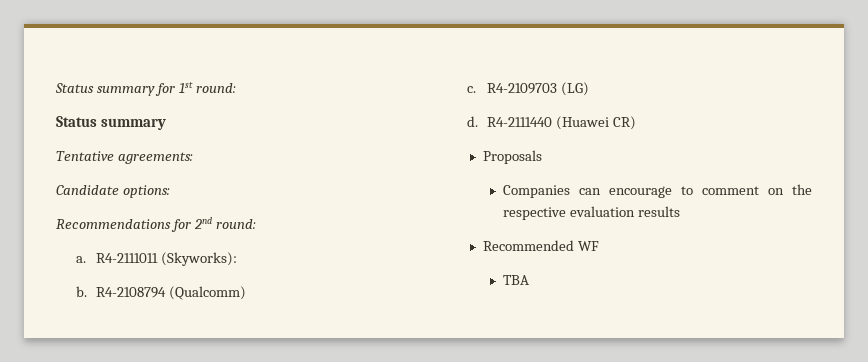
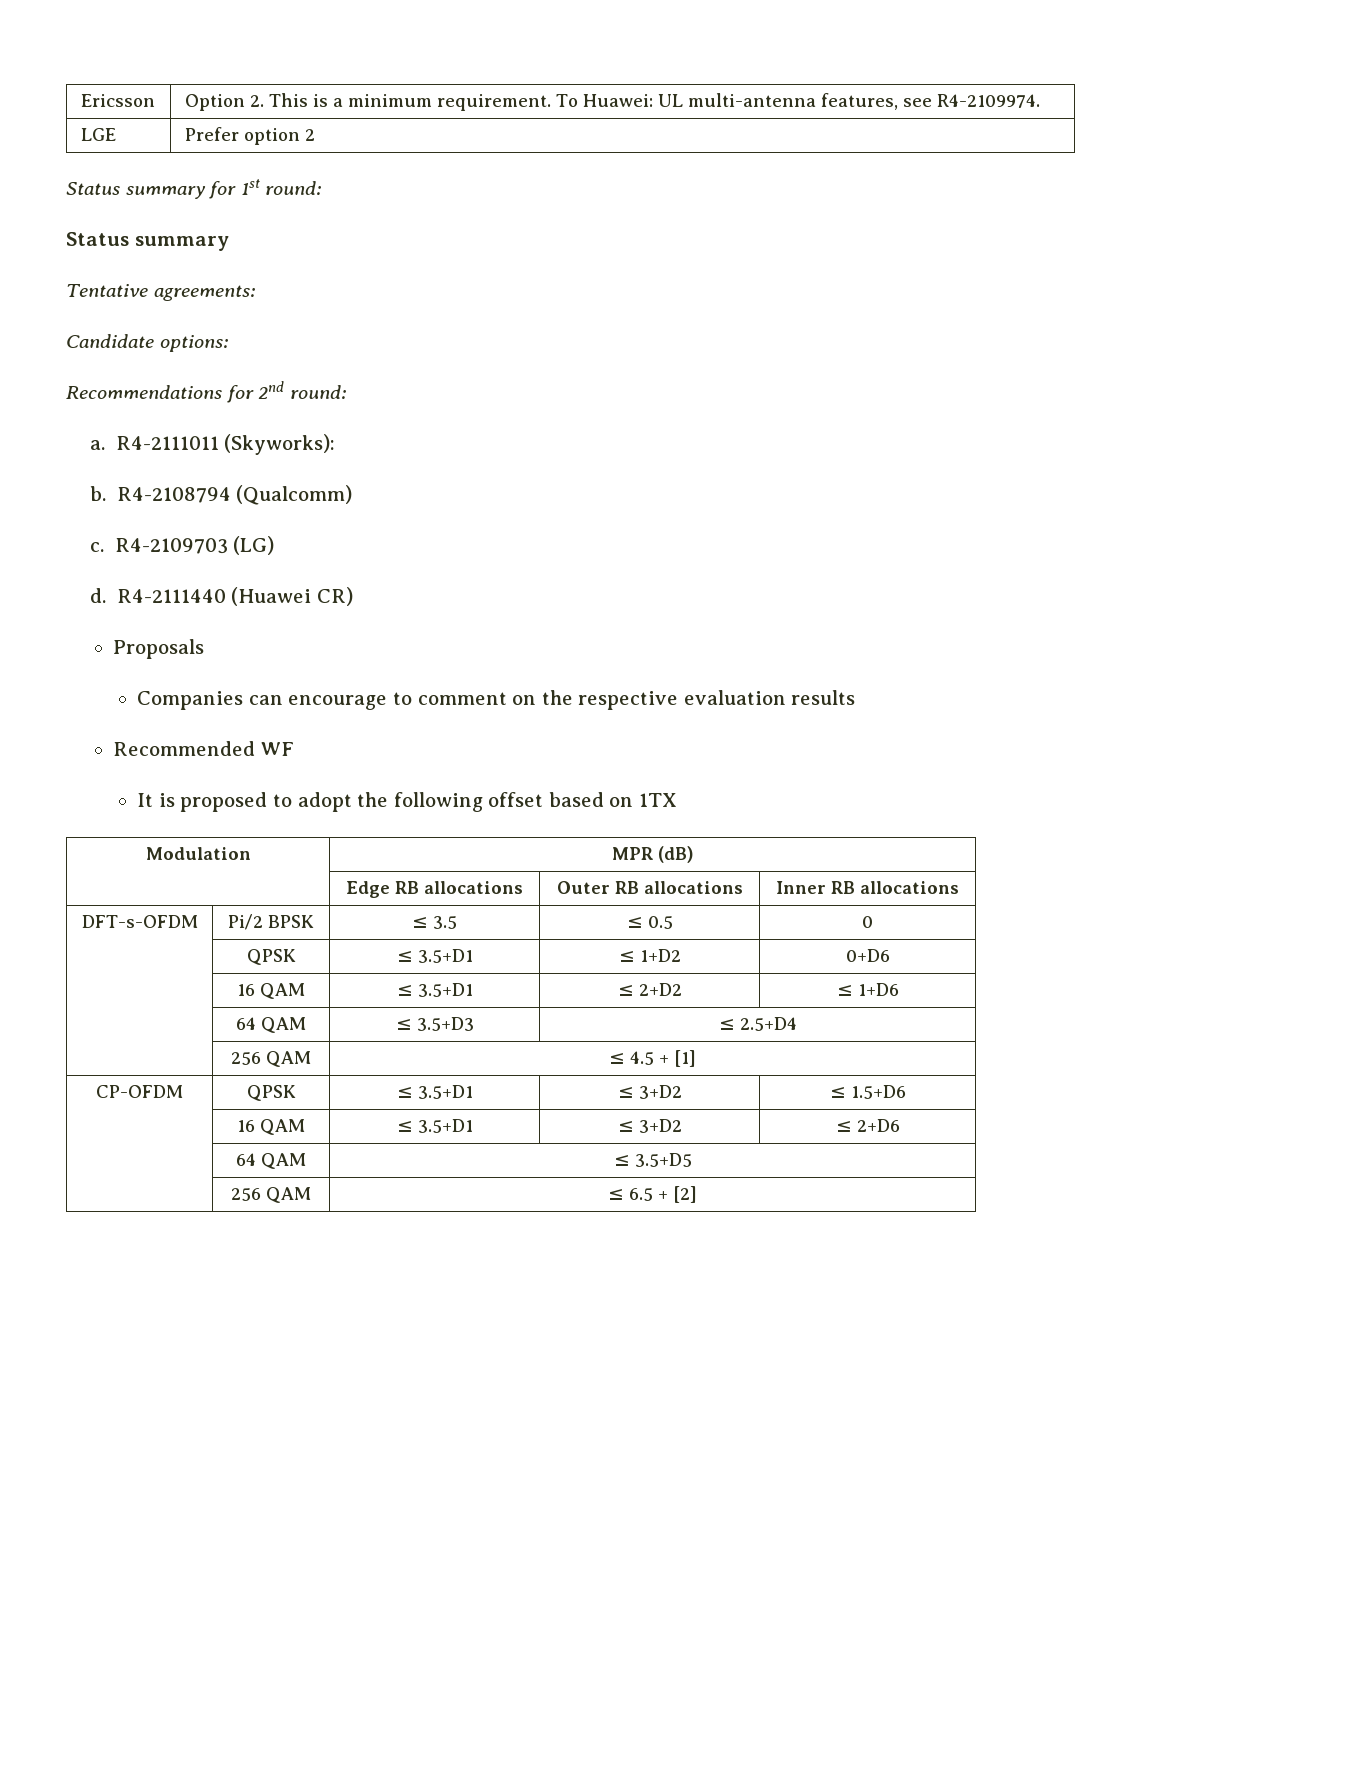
(55, 88) none -> [80,94,155,107] [184,93,1040,111] [80,128,116,141] [184,127,315,145] Ericsson | Option 2. This is a minimum requirement. To Huawei: UL multi-antenna features, see R4-2109974. // LGE | Prefer option 2 //
[503,275,530,285] TBA -> [137,792,677,812] [145,847,251,860] [611,846,694,863] [346,881,523,898] [556,881,743,894] [776,881,959,894] [81,915,198,928] [228,914,314,930] [412,916,457,929] [626,916,673,929] [862,916,873,928] [246,949,296,965] [396,949,473,963] [618,949,681,962] [845,949,890,962] [237,983,305,999] [396,983,473,997] [617,983,682,996] [836,983,899,996] [236,1017,306,1033] [395,1017,474,1031] [718,1017,797,1031] [231,1051,311,1067] [609,1050,696,1067] [96,1085,183,1098] [246,1085,296,1101] [396,1085,473,1099] [617,1085,682,1099] [829,1085,906,1099] [237,1119,305,1135] [396,1119,473,1133] [617,1119,682,1133] [835,1119,900,1132] [236,1153,306,1169] [613,1153,692,1167] [231,1187,311,1203] [608,1186,697,1203] It is proposed to adopt the following offset based on 1TX // Modulation | MPR (dB) // | Edge RB allocations | Outer RB allocations | Inner RB allocations // DFT-s-OFDM | Pi/2 BPSK | ≤ 3.5 | ≤ 0.5 | 0 // | QPSK | ≤ 3.5+D1 | ≤ 1+D2 | 0+D6 // | 16 QAM | ≤ 3.5+D1 | ≤ 2+D2 | ≤ 1+D6 // | 64 QAM | ≤ 3.5+D3 | ≤ 2.5+D4 // | 256 QAM | ≤ 4.5 + [1] // CP-OFDM | QPSK | ≤ 3.5+D1 | ≤ 3+D2 | ≤ 1.5+D6 // | 16 QAM | ≤ 3.5+D1 | ≤ 3+D2 | ≤ 2+D6 // | 64 QAM | ≤ 3.5+D5 // | 256 QAM | ≤ 6.5 + [2]

